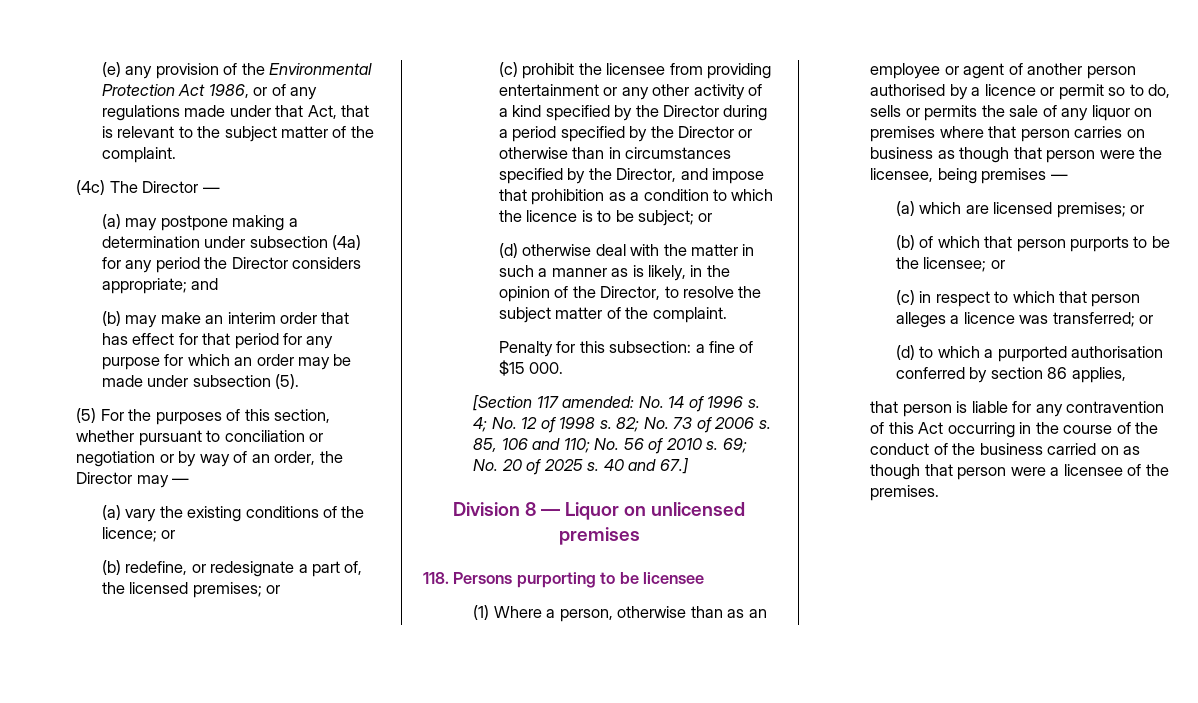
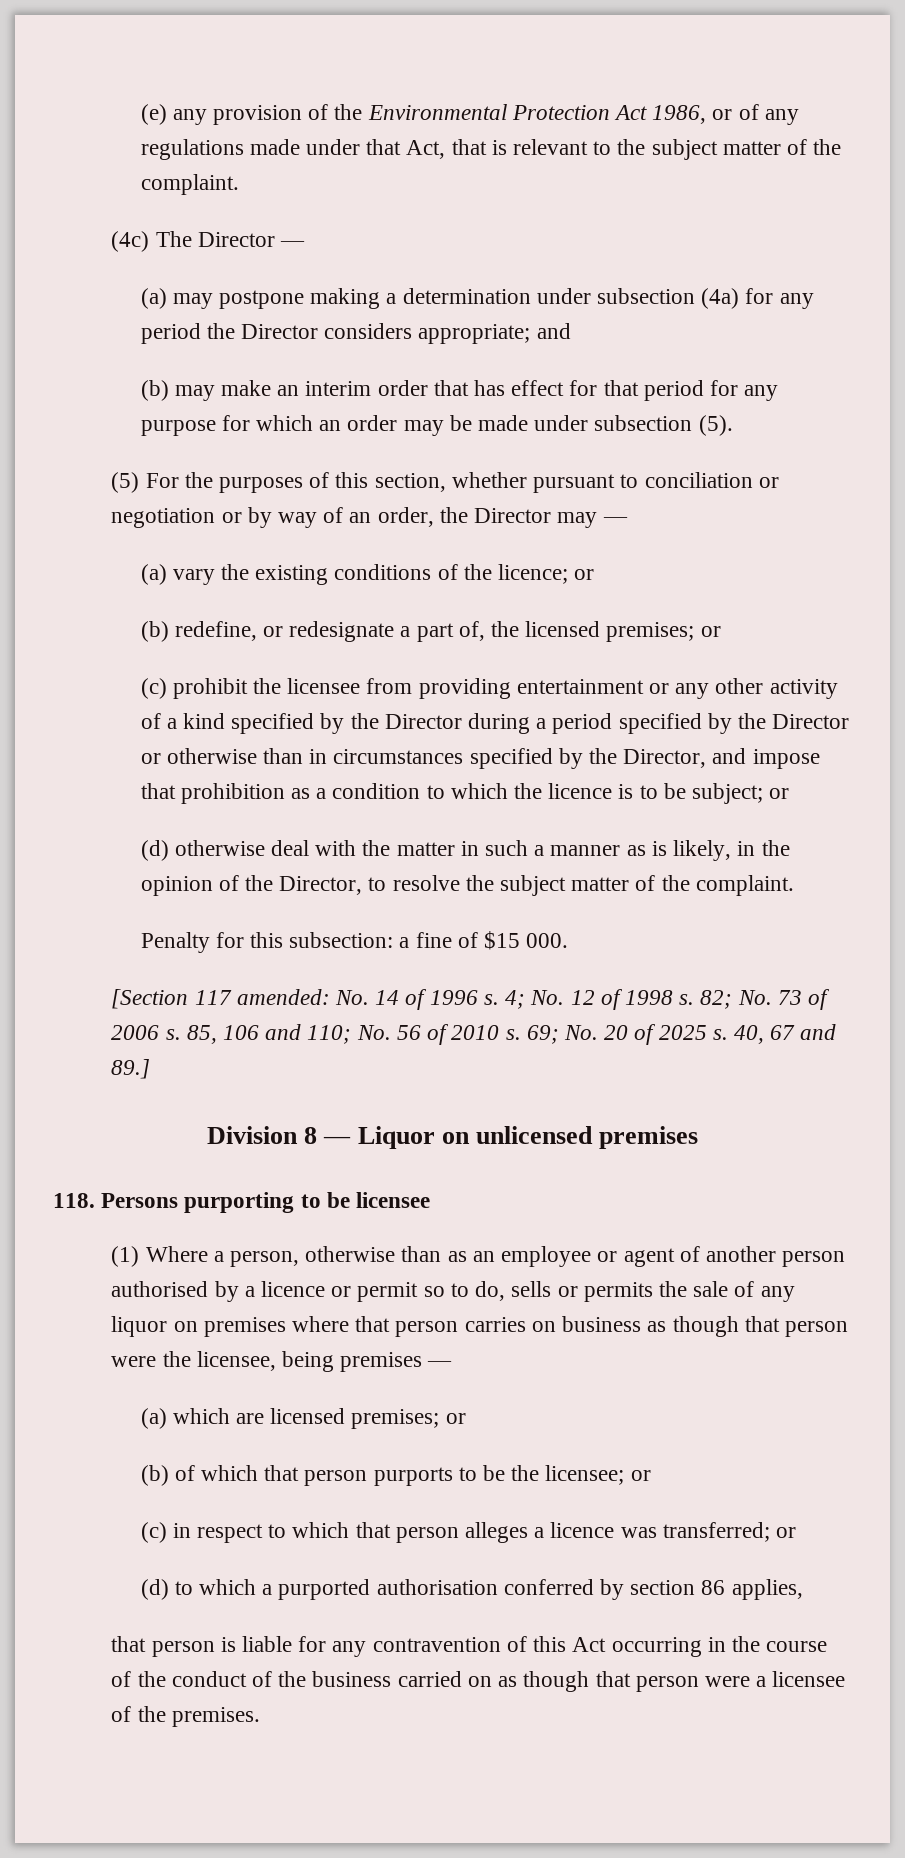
[603,458,689,474] 40 and 67.] -> [733,1024,837,1044] [111,1059,151,1079] 40, 67 and 89.]

